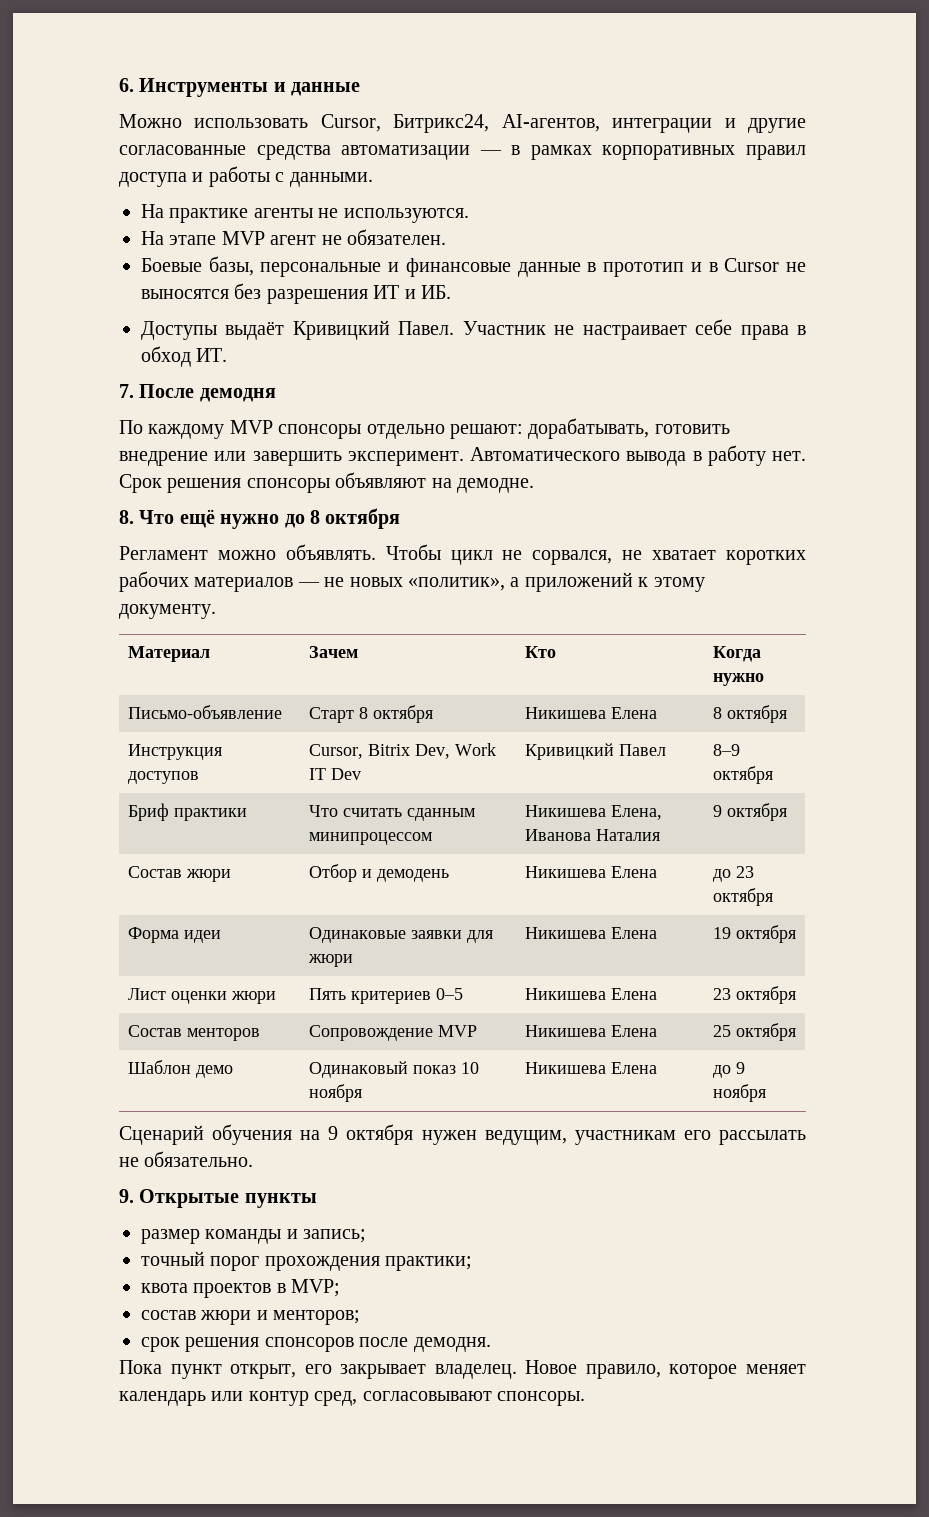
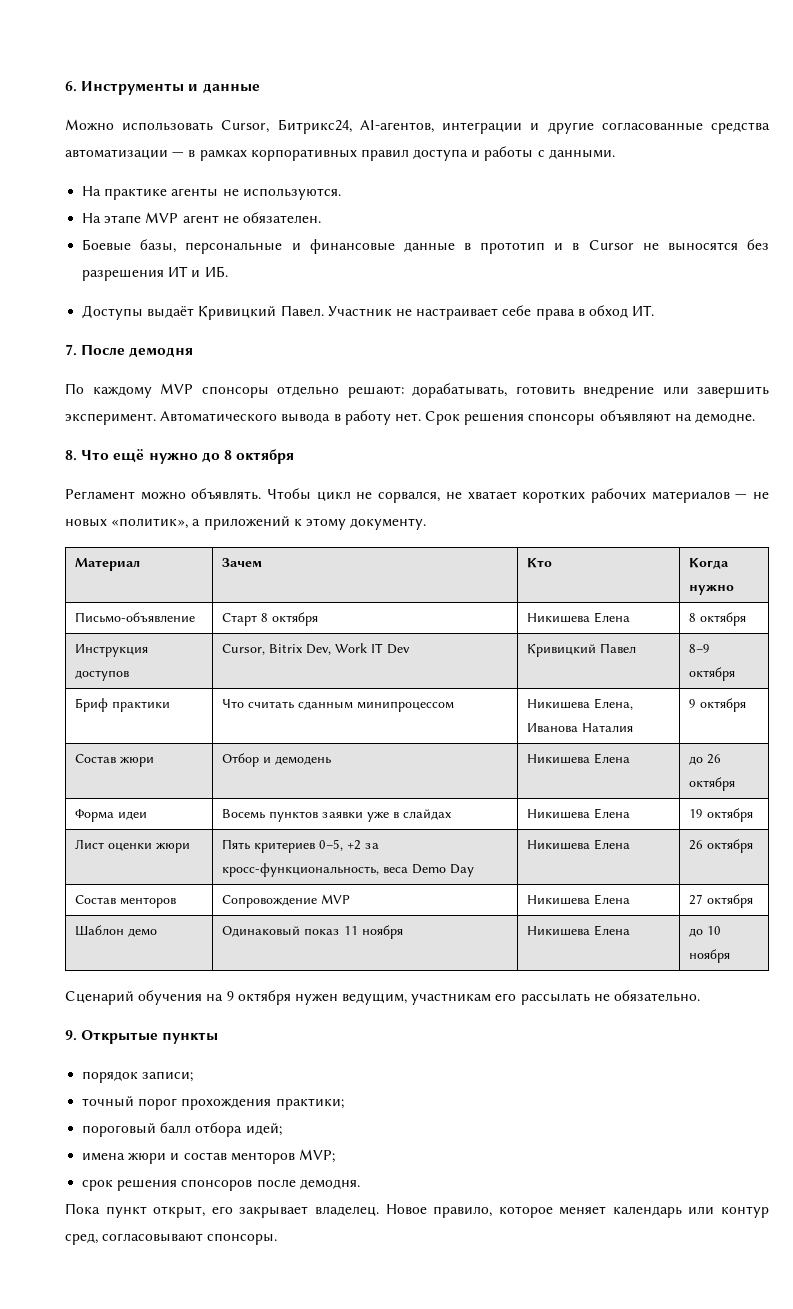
[736,866,755,878] 23 -> [707,754,722,764] 26
[309,927,494,943] [308,954,354,967] Одинаковые заявки для жюри -> [222,809,453,822] Восемь пунктов заявки уже в слайдах
[436,988,464,1000] [525,988,658,1000] [713,988,732,1000] 0–5 | Никишева Елена | 23 -> [319,839,380,851] [222,863,475,877] [527,839,631,850] [689,840,704,850] 0–5, +2 за кросс-функциональность, веса Demo Day | Никишева Елена | 26
[713,1025,732,1037] 25 -> [689,894,704,905] 27
[461,1062,480,1074] 10 -> [344,926,359,935] 11
[736,1062,746,1074] 9 -> [707,926,722,935] 10
[141,1229,367,1244] размер команды и запись; -> [82,1071,194,1083] порядок записи;
[141,1279,341,1298] [141,1310,361,1325] квота проектов в MVP; // состав жюри и менторов; -> [82,1122,282,1137] [82,1149,335,1164] пороговый балл отбора идей; // имена жюри и состав менторов MVP;

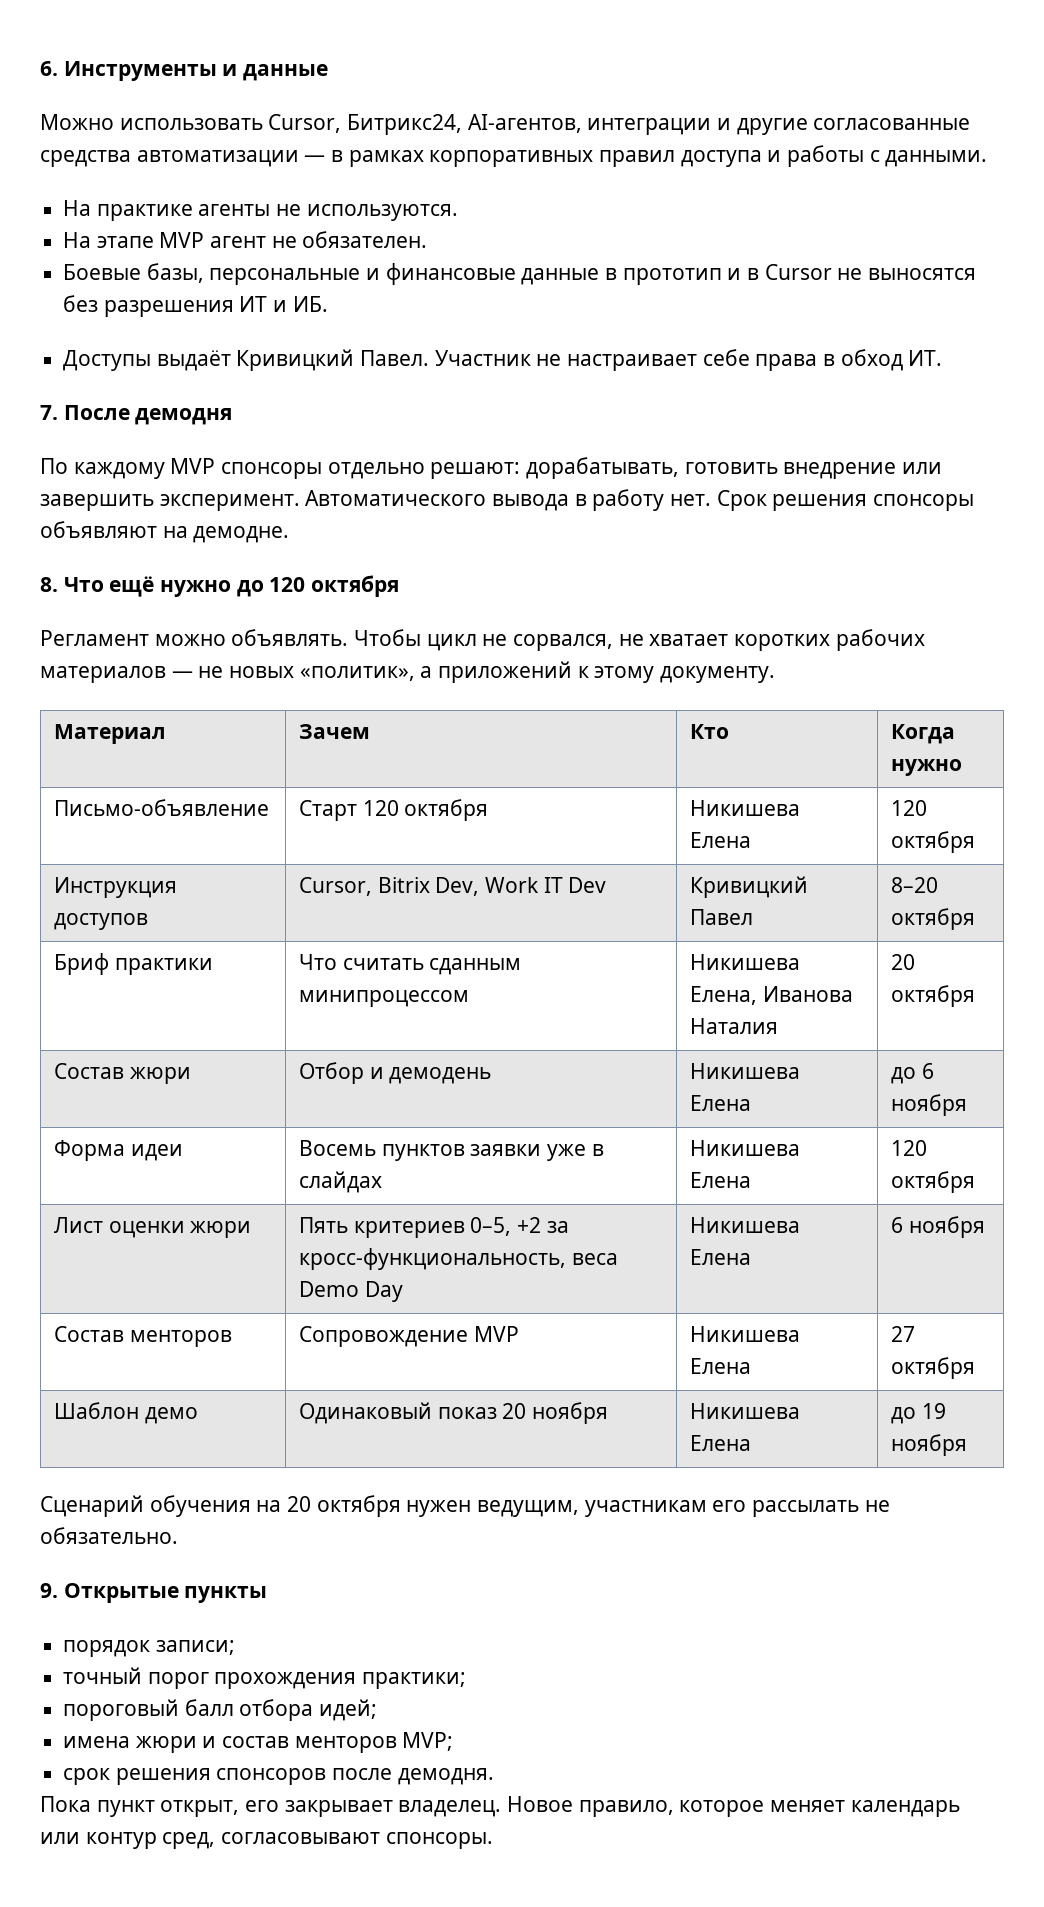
[223,450,232,460] 8 -> [269,577,306,592] 120
[261,613,269,622] 8 -> [362,800,399,816] 120
[689,613,697,622] 8 -> [890,800,927,816] 120
[689,644,711,653] 8–9 -> [890,877,938,893] 8–20
[689,699,697,708] 9 -> [890,954,915,970] 20
[707,754,722,764] [689,777,736,791] 26 октября -> [921,1063,934,1079] [890,1094,967,1116] 6 ноября
[689,809,704,818] 19 -> [890,1140,927,1156] 120
[689,839,754,853] 26 октября -> [890,1216,985,1238] 6 ноября
[344,926,359,935] 11 -> [502,1403,527,1419] 20
[707,926,722,935] 10 -> [921,1403,946,1419] 19
[226,991,234,1001] 9 -> [287,1496,312,1512] 20

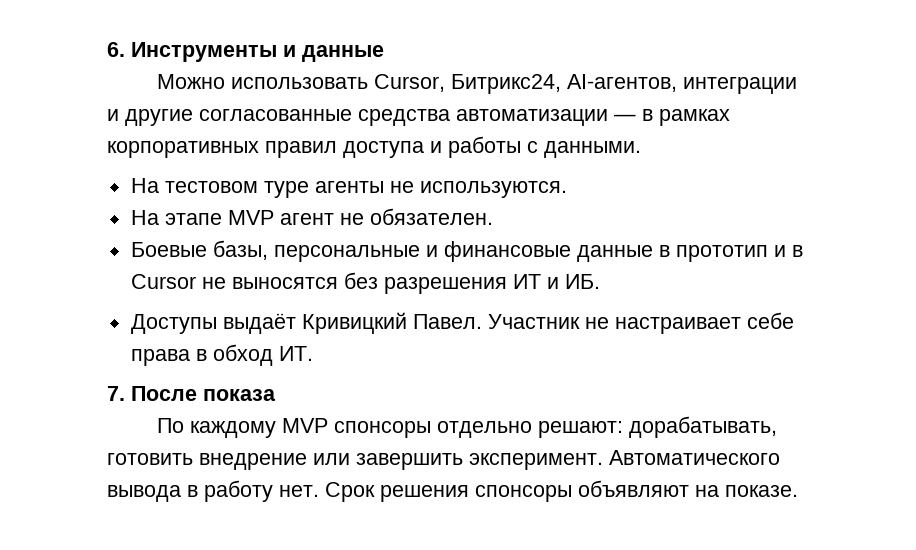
[96,204,193,221] практике -> [164,181,309,198] тестовом туре
[135,408,233,425] демодня -> [203,389,276,401] показа
[193,526,290,543] [40,575,400,597] [40,629,925,651] [40,661,776,683] [53,724,166,744] [298,724,370,739] [689,724,729,739] [890,724,955,744] [890,759,962,776] [53,799,269,816] [298,799,489,821] [689,800,800,816] [689,832,751,848] [890,800,927,816] [890,831,975,853] [53,877,177,898] [53,913,148,930] [298,877,607,896] [689,876,808,898] [689,909,753,925] [890,877,938,893] [890,908,975,930] [53,953,213,975] [298,954,522,975] [298,990,469,1007] [689,954,800,970] [689,986,853,1005] [689,1018,778,1034] [890,954,915,970] [890,985,975,1007] [53,1063,191,1084] [298,1062,492,1084] [689,1063,800,1079] [689,1095,751,1111] [890,1063,934,1084] [890,1094,967,1116] [53,1140,183,1161] [298,1140,604,1161] [298,1171,382,1193] [689,1140,800,1156] [689,1172,751,1188] [890,1140,927,1156] [890,1171,975,1193] [53,1217,252,1238] [298,1217,569,1238] [298,1248,618,1270] [298,1281,403,1302] [689,1217,800,1233] [689,1249,751,1265] [890,1216,985,1238] [53,1326,232,1347] [298,1326,519,1347] [689,1326,800,1342] [689,1358,751,1374] [890,1326,915,1342] [890,1357,975,1379] [53,1402,198,1424] [298,1402,608,1424] [689,1403,800,1419] [689,1435,751,1451] [890,1403,946,1424] [890,1434,967,1456] [40,1495,890,1517] [40,1527,178,1544] [40,1583,268,1603] [63,1640,235,1657] [63,1667,467,1689] [63,1699,378,1721] [63,1732,454,1753] [63,1768,494,1785] [40,1796,960,1817] [40,1832,493,1849] демодне. // 8. Что ещё нужно до 120 октября // Регламент можно объявлять. Чтобы цикл не сорвался, не хватает коротких рабочих материалов — не новых «политик», а приложений к этому документу. // Материал | Зачем | Кто | Когда нужно // Письмо-объявление | Старт 120 октября | Никишева Елена | 120 октября // Инструкция доступов | Cursor, Bitrix Dev, Work IT Dev | Кривицкий Павел | 8–20 октября // Бриф практики | Что считать сданным минипроцессом | Никишева Елена, Иванова Наталия | 20 октября // Состав жюри | Отбор и демодень | Никишева Елена | до 6 ноября // Форма идеи | Восемь пунктов заявки уже в слайдах | Никишева Елена | 120 октября // Лист оценки жюри | Пять критериев 0–5, +2 за кросс-функциональность, веса Demo Day | Никишева Елена | 6 ноября // Состав менторов | Сопровождение MVP | Никишева Елена | 27 октября // Шаблон демо | Одинаковый показ 20 ноября | Никишева Елена | до 19 ноября // Сценарий обучения на 20 октября нужен ведущим, участникам его рассылать не обязательно. // 9. Открытые пункты // порядок записи; // точный порог прохождения практики; // пороговый балл отбора идей; // имена жюри и состав менторов MVP; // срок решения спонсоров после демодня. // Пока пункт открыт, его закрывает владелец. Новое правило, которое меняет календарь или контур сред, согласовывают спонсоры. -> [725,485,798,497] показе.

